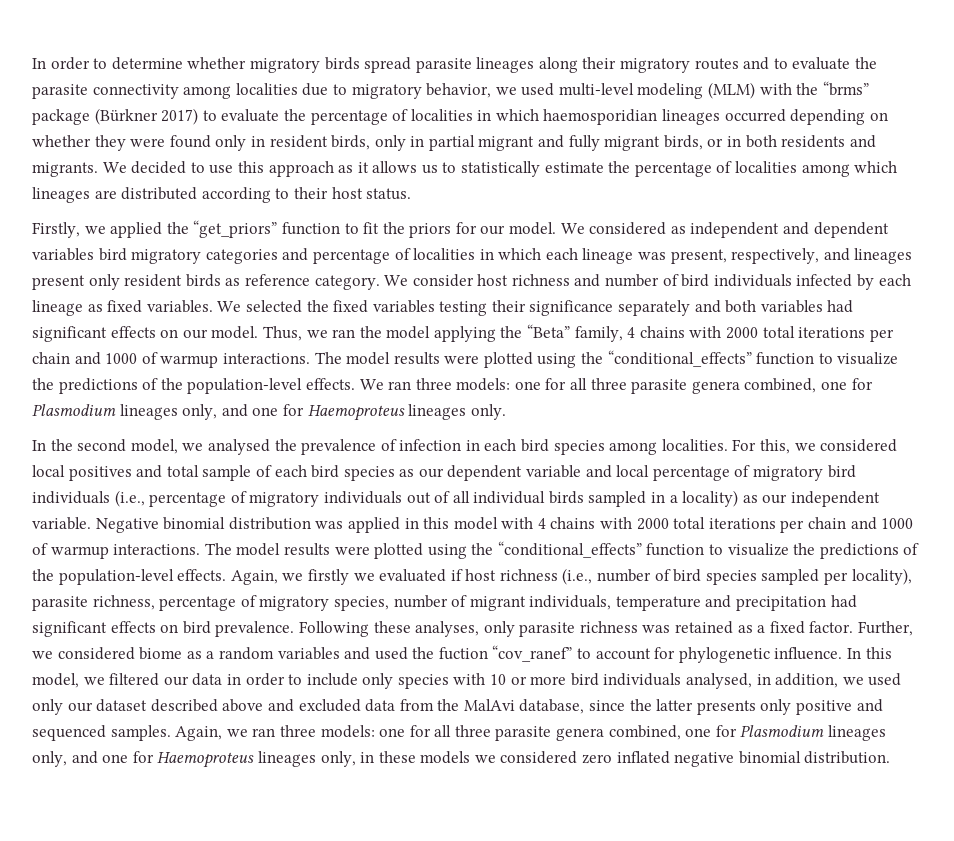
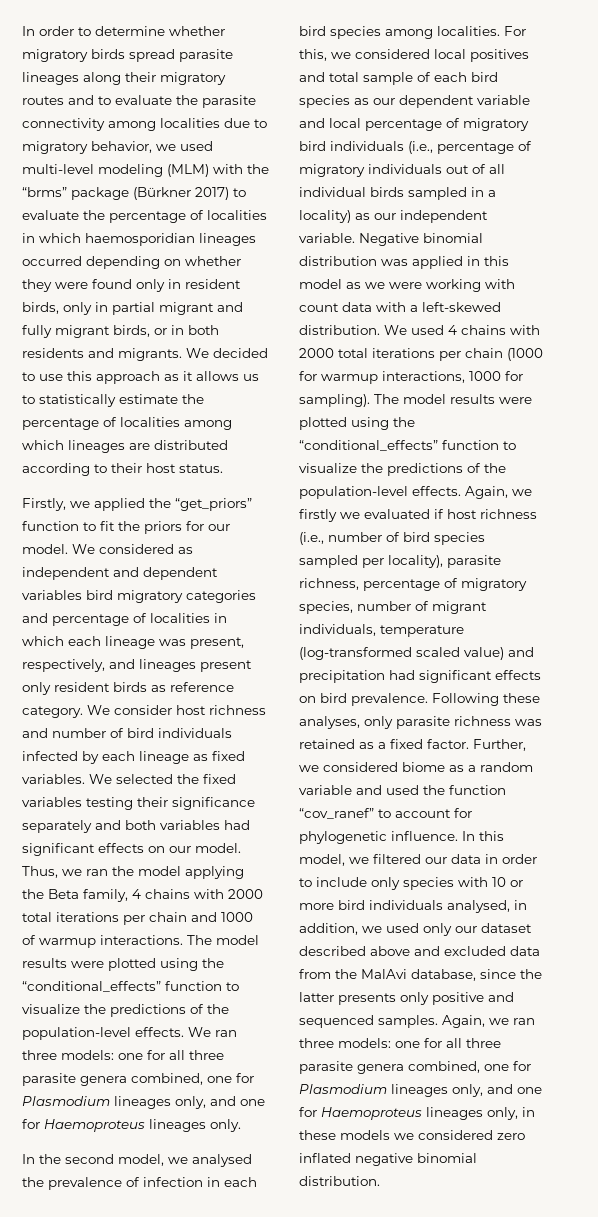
[527,324,571,338] “Beta” -> [48,889,79,899] Beta
[501,517,914,533] [32,543,201,559] with 4 chains with 2000 total iterations per chain and 1000 of warmup interactions. -> [346,279,515,292] [299,302,501,312] [299,325,540,335] [299,348,543,361] [299,371,523,384] [299,394,370,407] as we were working with count data with a left-skewed distribution. We used 4 chains with 2000 total iterations per chain (1000 for warmup interactions, 1000 for sampling).
(701, 603) none -> [299,647,504,660] (log-transformed scaled value)
[277,647,340,660] variables -> [299,785,352,795] variable
[438,647,488,660] fuction -> [449,785,506,795] function

